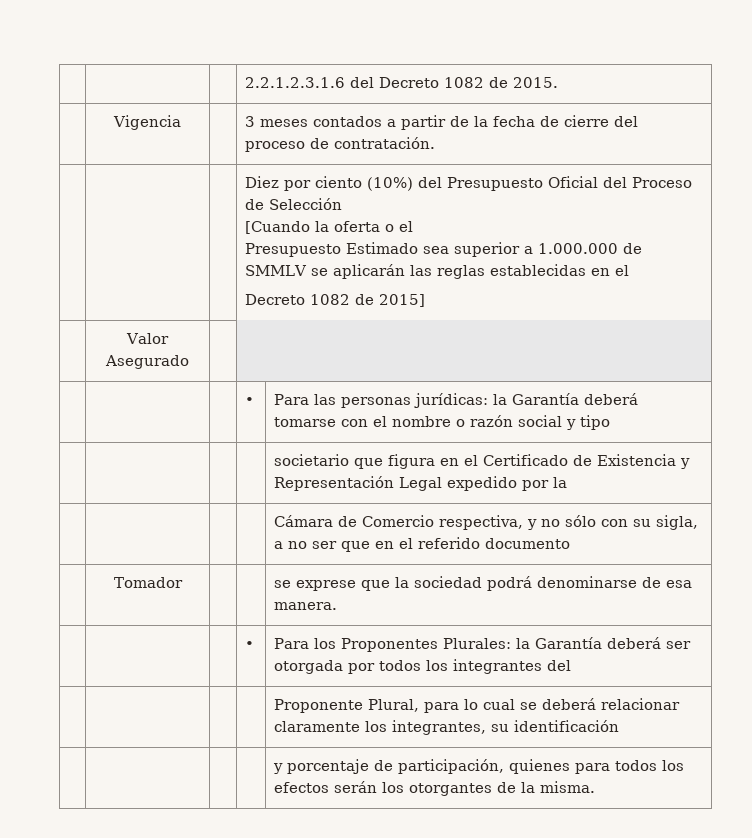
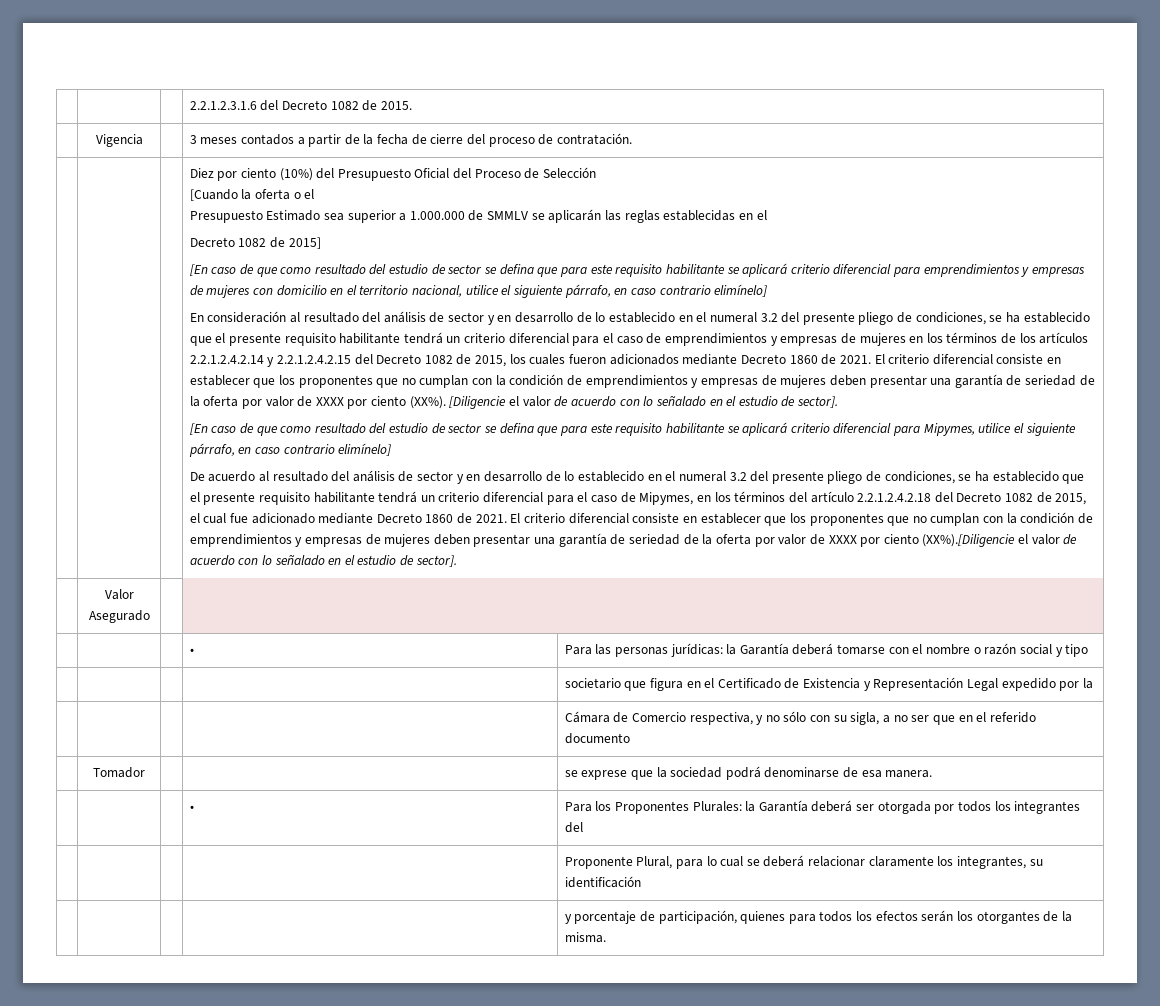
(426, 300) none -> [189,263,1086,277] [189,284,768,298] [189,311,1090,325] [189,332,1089,346] [189,354,1062,367] [189,374,1095,388] [189,395,839,409] [189,422,1076,436] [188,443,392,457] [189,470,1085,484] [189,491,1087,505] [189,512,1094,526] [189,533,1078,547] [189,554,457,567] // [En caso de que como resultado del estudio de sector se defina que para este requisito habilitante se aplicará criterio diferencial para emprendimientos y empresas de mujeres con domicilio en el territorio nacional, utilice el siguiente párrafo, en caso contrario elimínelo] // En consideración al resultado del análisis de sector y en desarrollo de lo establecido en el numeral 3.2 del presente pliego de condiciones, se ha establecido que el presente requisito habilitante tendrá un criterio diferencial para el caso de emprendimientos y empresas de mujeres en los términos de los artículos 2.2.1.2.4.2.14 y 2.2.1.2.4.2.15 del Decreto 1082 de 2015, los cuales fueron adicionados mediante Decreto 1860 de 2021. El criterio diferencial consiste en establecer que los proponentes que no cumplan con la condición de emprendimientos y empresas de mujeres deben presentar una garantía de seriedad de la oferta por valor de XXXX por ciento (XX%). [Diligencie el valor de acuerdo con lo señalado en el estudio de sector]. // [En caso de que como resultado del estudio de sector se defina que para este requisito habilitante se aplicará criterio diferencial para Mipymes, utilice el siguiente párrafo, en caso contrario elimínelo] // De acuerdo al resultado del análisis de sector y en desarrollo de lo establecido en el numeral 3.2 del presente pliego de condiciones, se ha establecido que el presente requisito habilitante tendrá un criterio diferencial para el caso de Mipymes, en los términos del artículo 2.2.1.2.4.2.18 del Decreto 1082 de 2015, el cual fue adicionado mediante Decreto 1860 de 2021. El criterio diferencial consiste en establecer que los proponentes que no cumplan con la condición de emprendimientos y empresas de mujeres deben presentar una garantía de seriedad de la oferta por valor de XXXX por ciento (XX%).[Diligencie el valor de acuerdo con lo señalado en el estudio de sector].

